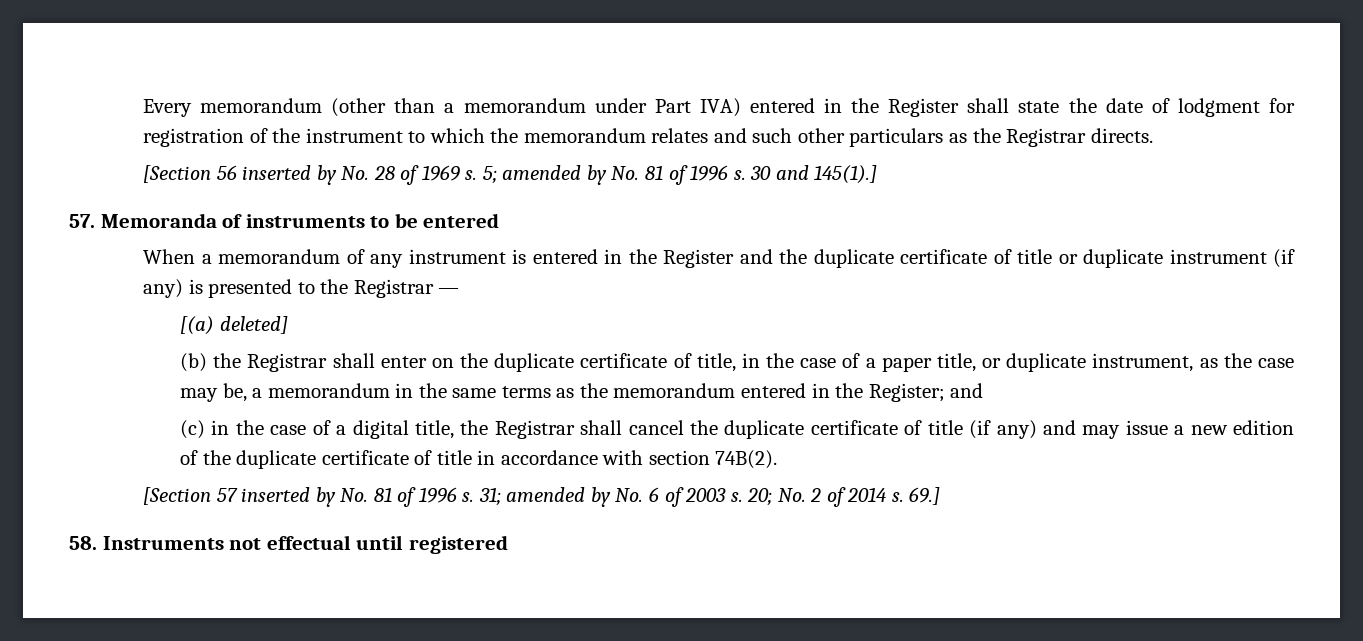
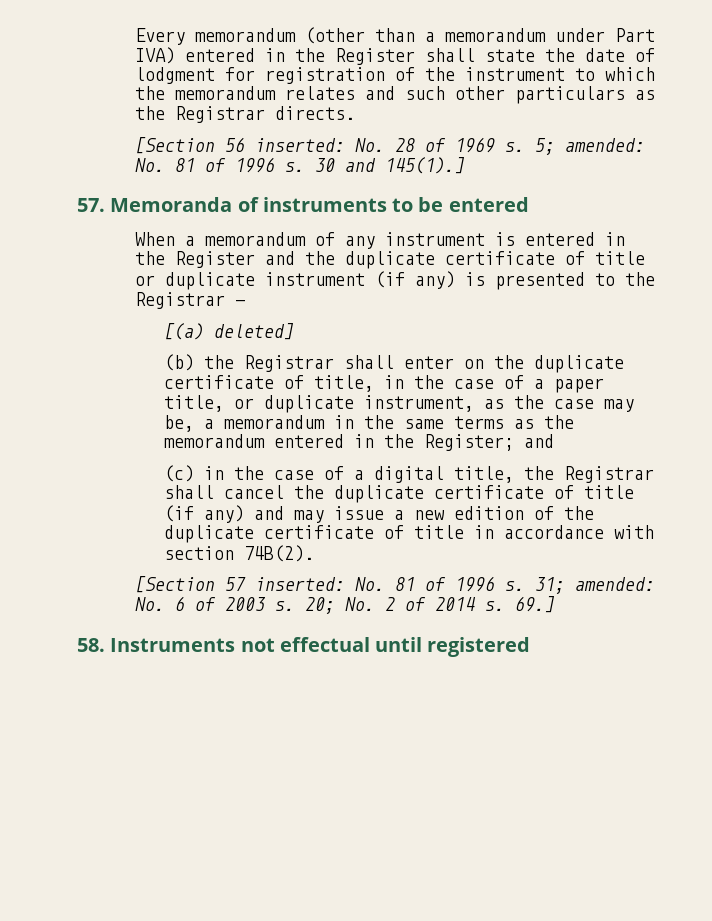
[242,165,337,185] inserted by -> [255,138,346,152] inserted:
[502,165,607,185] amended by -> [565,138,646,152] amended:
[241,487,336,507] inserted by -> [255,577,346,591] inserted:
[506,487,611,507] amended by -> [575,577,656,591] amended:

